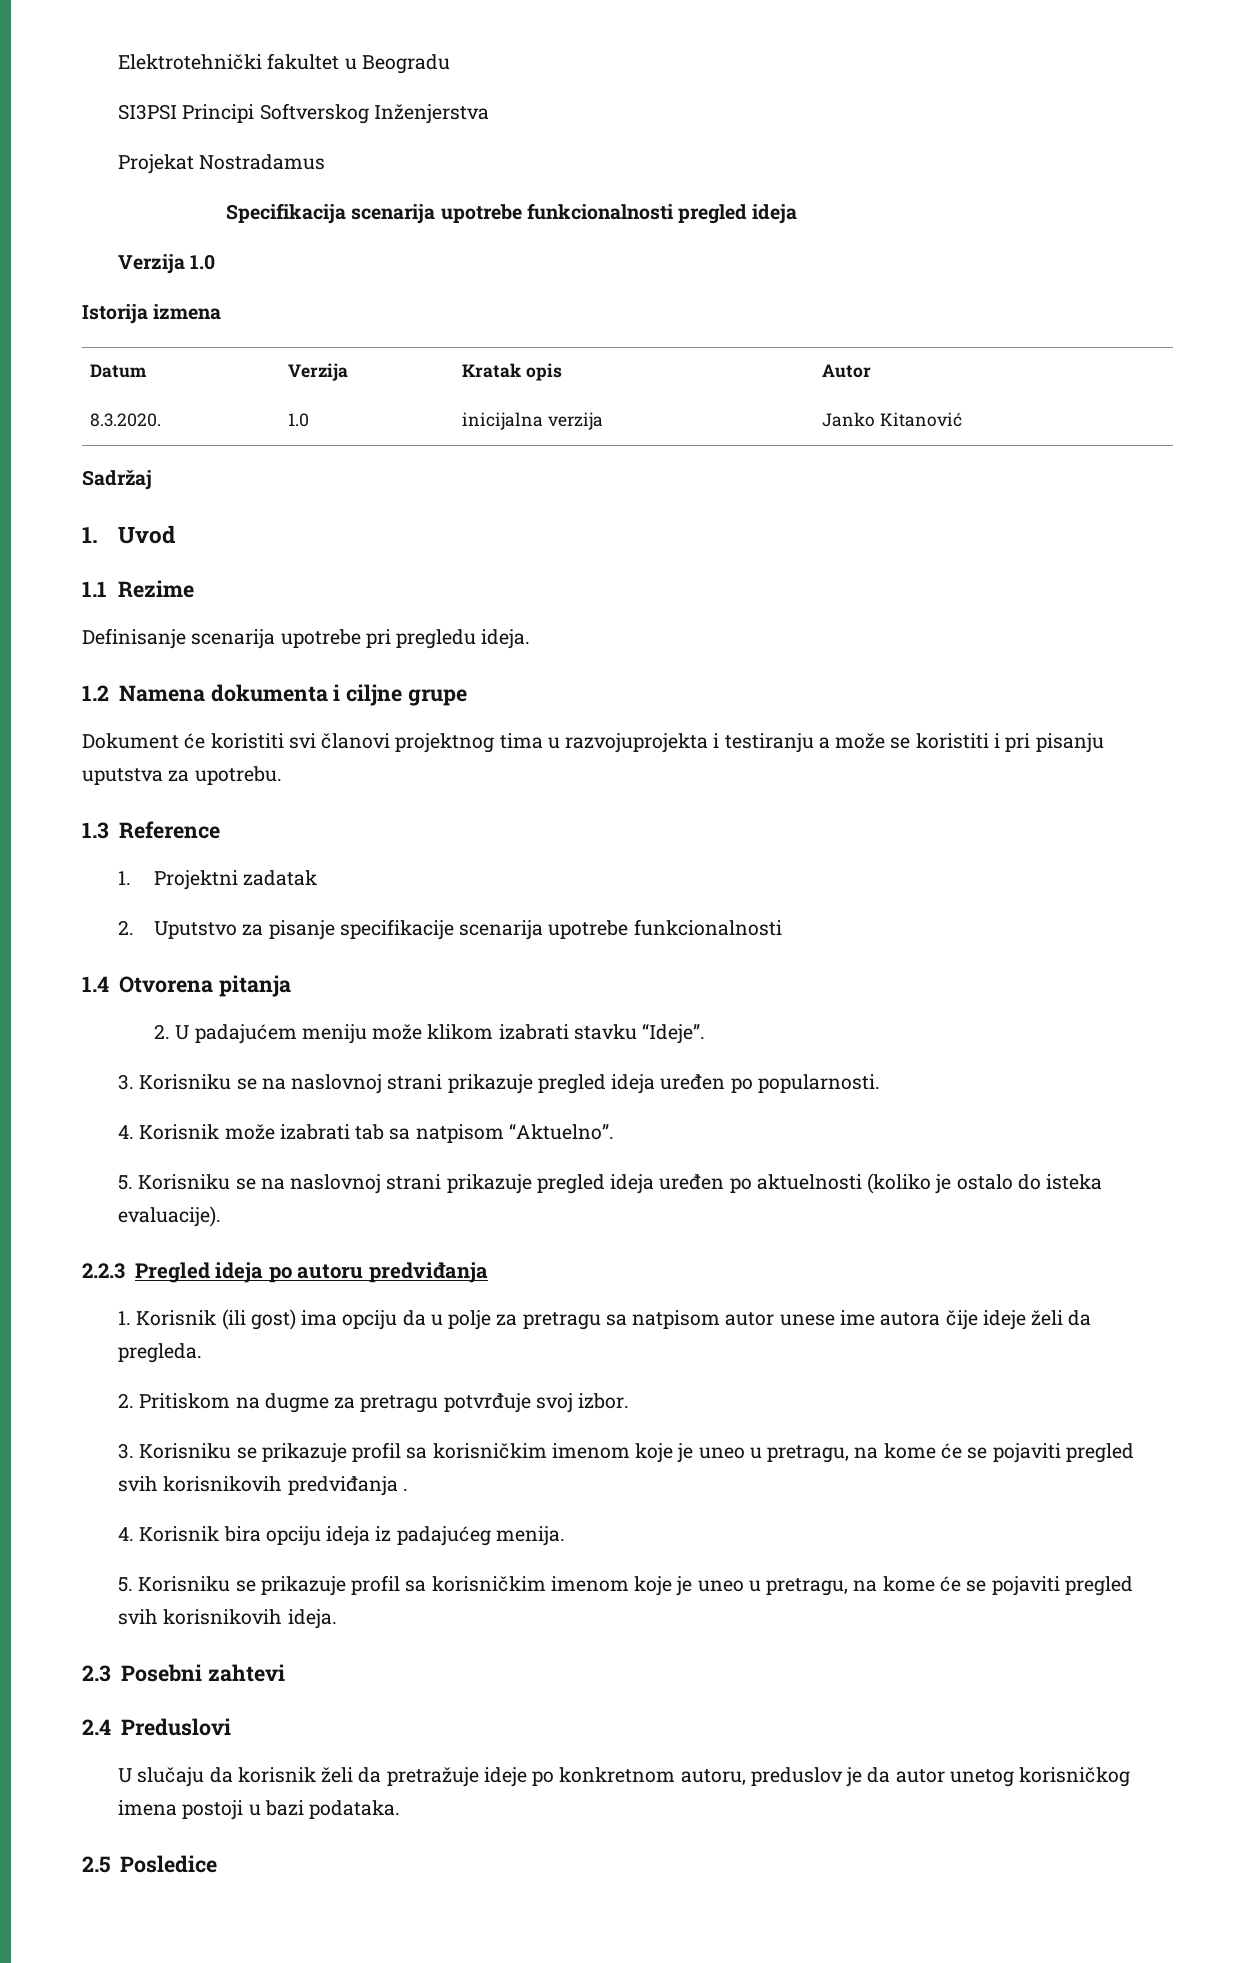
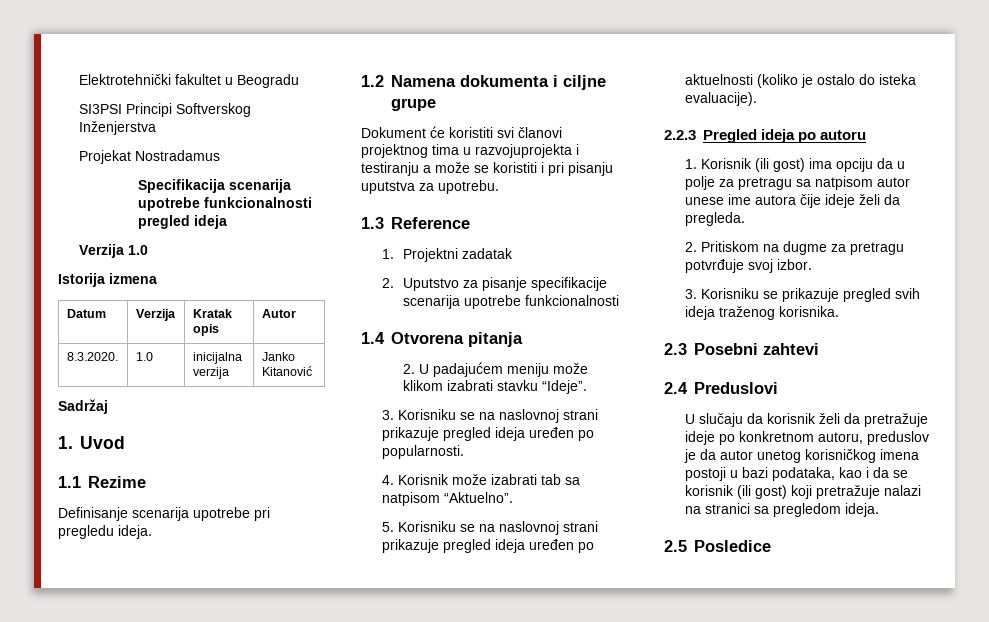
[368,1262,488,1283] predviđanja -> (867, 135) none
[352,1442,1134,1463] [118,1476,408,1496] [118,1526,565,1546] [118,1575,1133,1596] [118,1609,337,1629] profil sa korisničkim imenom koje je uneo u pretragu, na kome će se pojaviti pregled svih korisnikovih predviđanja . // 4. Korisnik bira opciju ideja iz padajućeg menija. // 5. Korisniku se prikazuje profil sa korisničkim imenom koje je uneo u pretragu, na kome će se pojaviti pregled svih korisnikovih ideja. -> [842,288,920,302] [684,306,839,320] pregled svih ideja traženog korisnika.
[309,1800,401,1819] podataka. -> [771,467,908,481] [684,485,921,499] [684,503,879,517] podataka, kao i da se korisnik (ili gost) koji pretražuje nalazi na stranici sa pregledom ideja.

